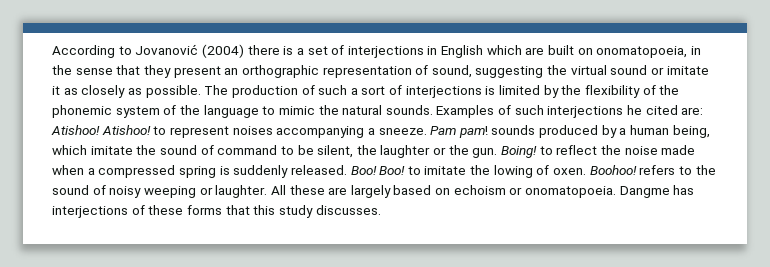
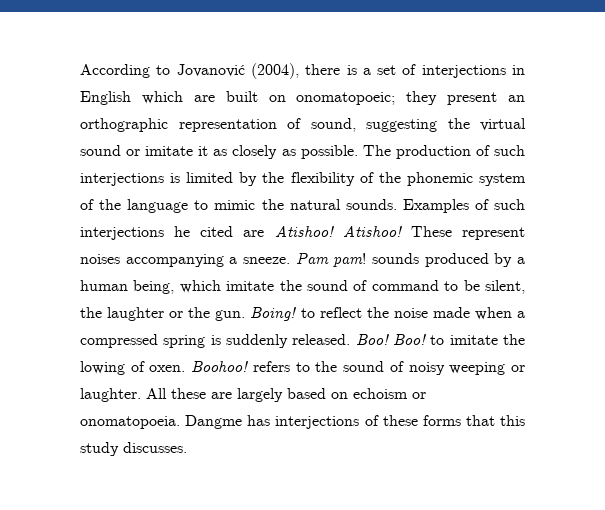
[201,44,244,58] (2004) -> [250,63,299,79] (2004),
[596,46,701,58] [52,65,141,75] onomatopoeia, in the sense that -> [296,92,396,105] onomatopoeic;
[350,85,403,95] a sort of -> (525, 150) none
[681,107,704,115] are: -> [243,230,265,237] are
[153,126,167,135] to -> [410,226,452,237] These

